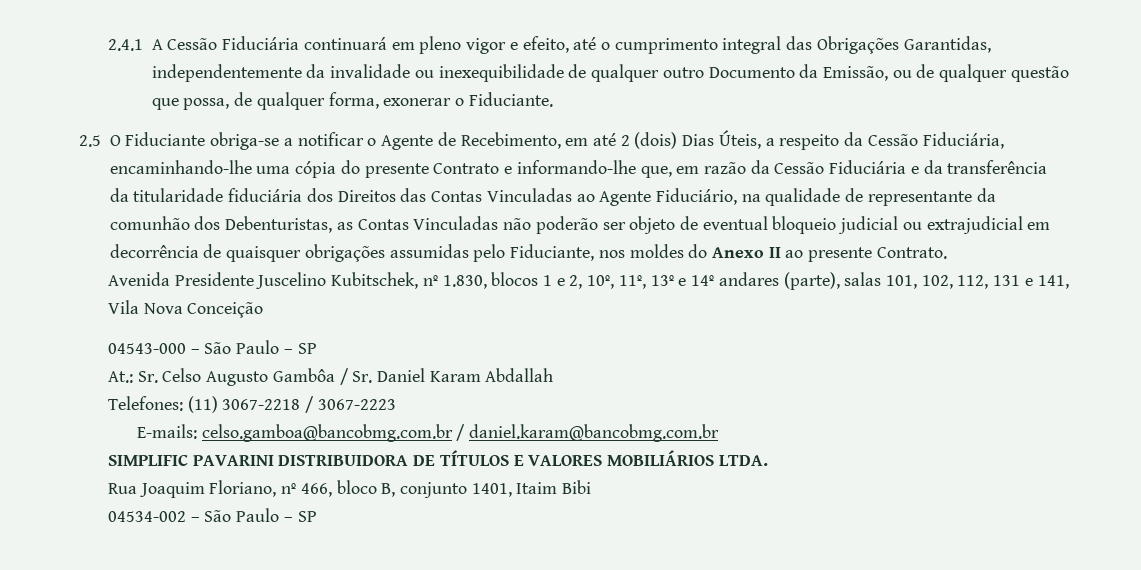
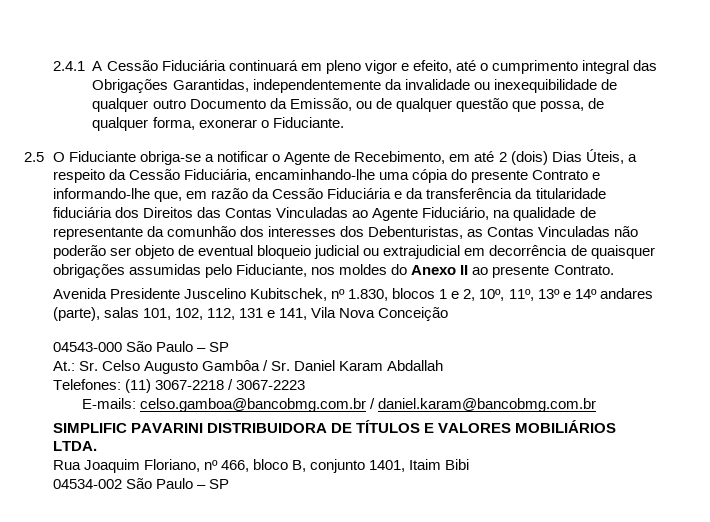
(221, 223) none -> [268,226,365,237] interesses dos
[190,349,200,354] – -> (122, 347) none
[190,517,200,522] – -> (122, 484) none

